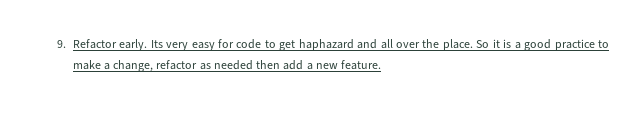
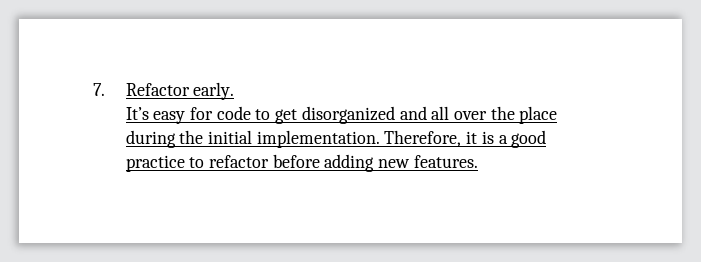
[57,40,66,48] 9. -> [93,83,105,96] 7.
[150,40,189,51] Its very -> [125,107,149,120] // It’s
[298,39,354,51] haphazard -> [301,106,395,124] disorganized
[442,39,490,51] place. So -> [519,106,558,124] [125,130,462,148] place during the initial implementation. Therefore,
[72,60,382,72] make a change, refactor as needed then add a new feature. -> [208,154,478,172] refactor before adding new features.

